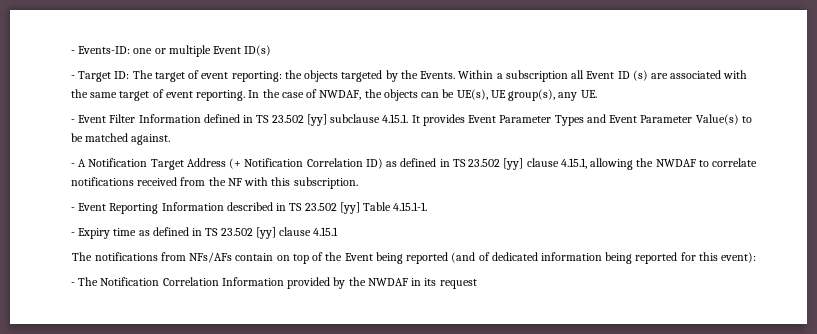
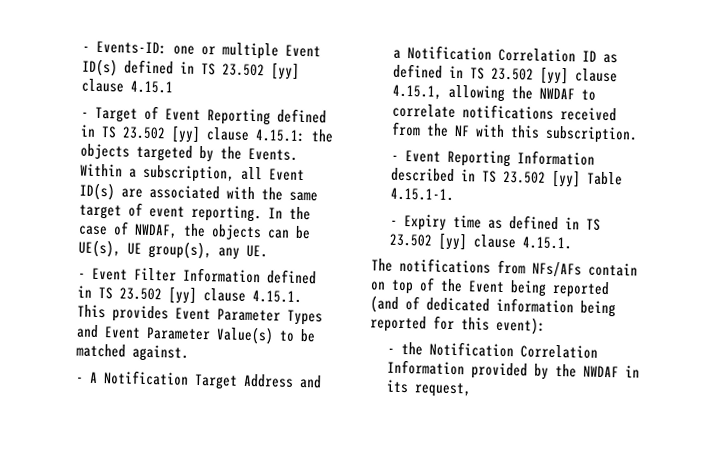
[70,70,282,82] // - Target ID: The target of event reporting: -> [124,59,301,80] [81,78,174,94] [81,105,328,126] [80,124,307,143] defined in TS 23.502 [yy] clause 4.15.1 // - Target of Event Reporting defined in TS 23.502 [yy] clause 4.15.1:
[505,70,568,82] subscription -> [143,164,236,183] subscription,
[617,70,648,81] ID (s) -> [79,182,116,201] ID(s)
[330,114,420,123] subclause 4.15.1. It -> [203,288,303,304] [77,304,107,319] clause 4.15.1. This
[229,158,383,169] (+ Notification Correlation ID) -> [299,374,323,389] [393,45,598,63] and a Notification Correlation ID
[313,227,339,236] 4.15.1 -> [522,236,573,250] 4.15.1.
[78,277,99,286] The -> [401,341,424,356] the
[439,279,477,289] request -> [414,382,473,398] request,

